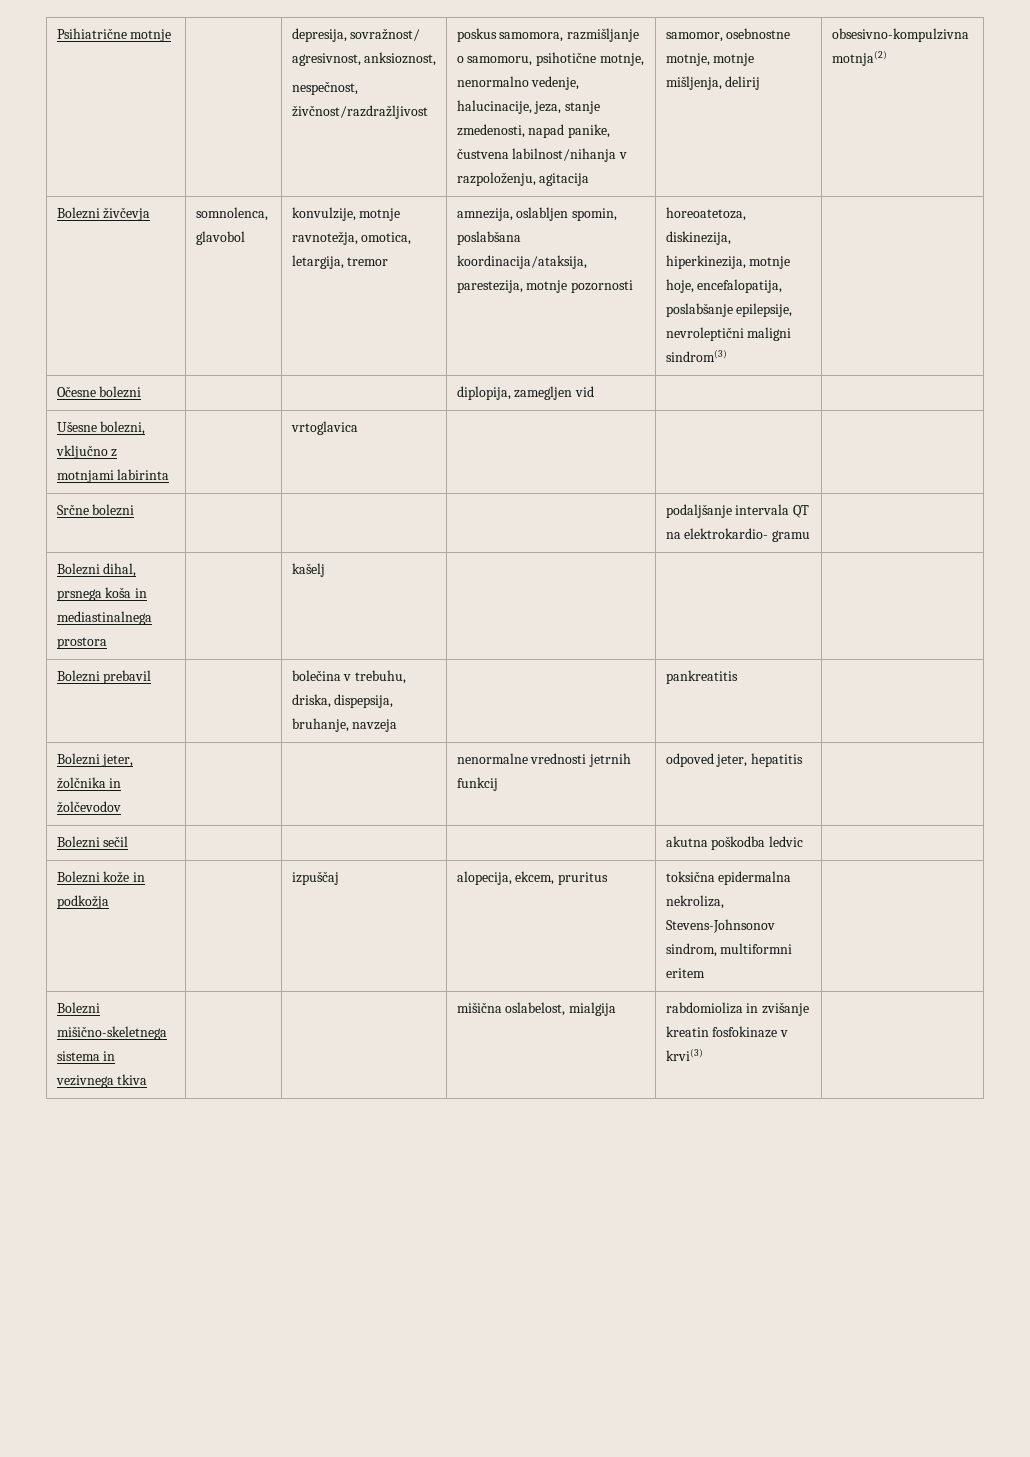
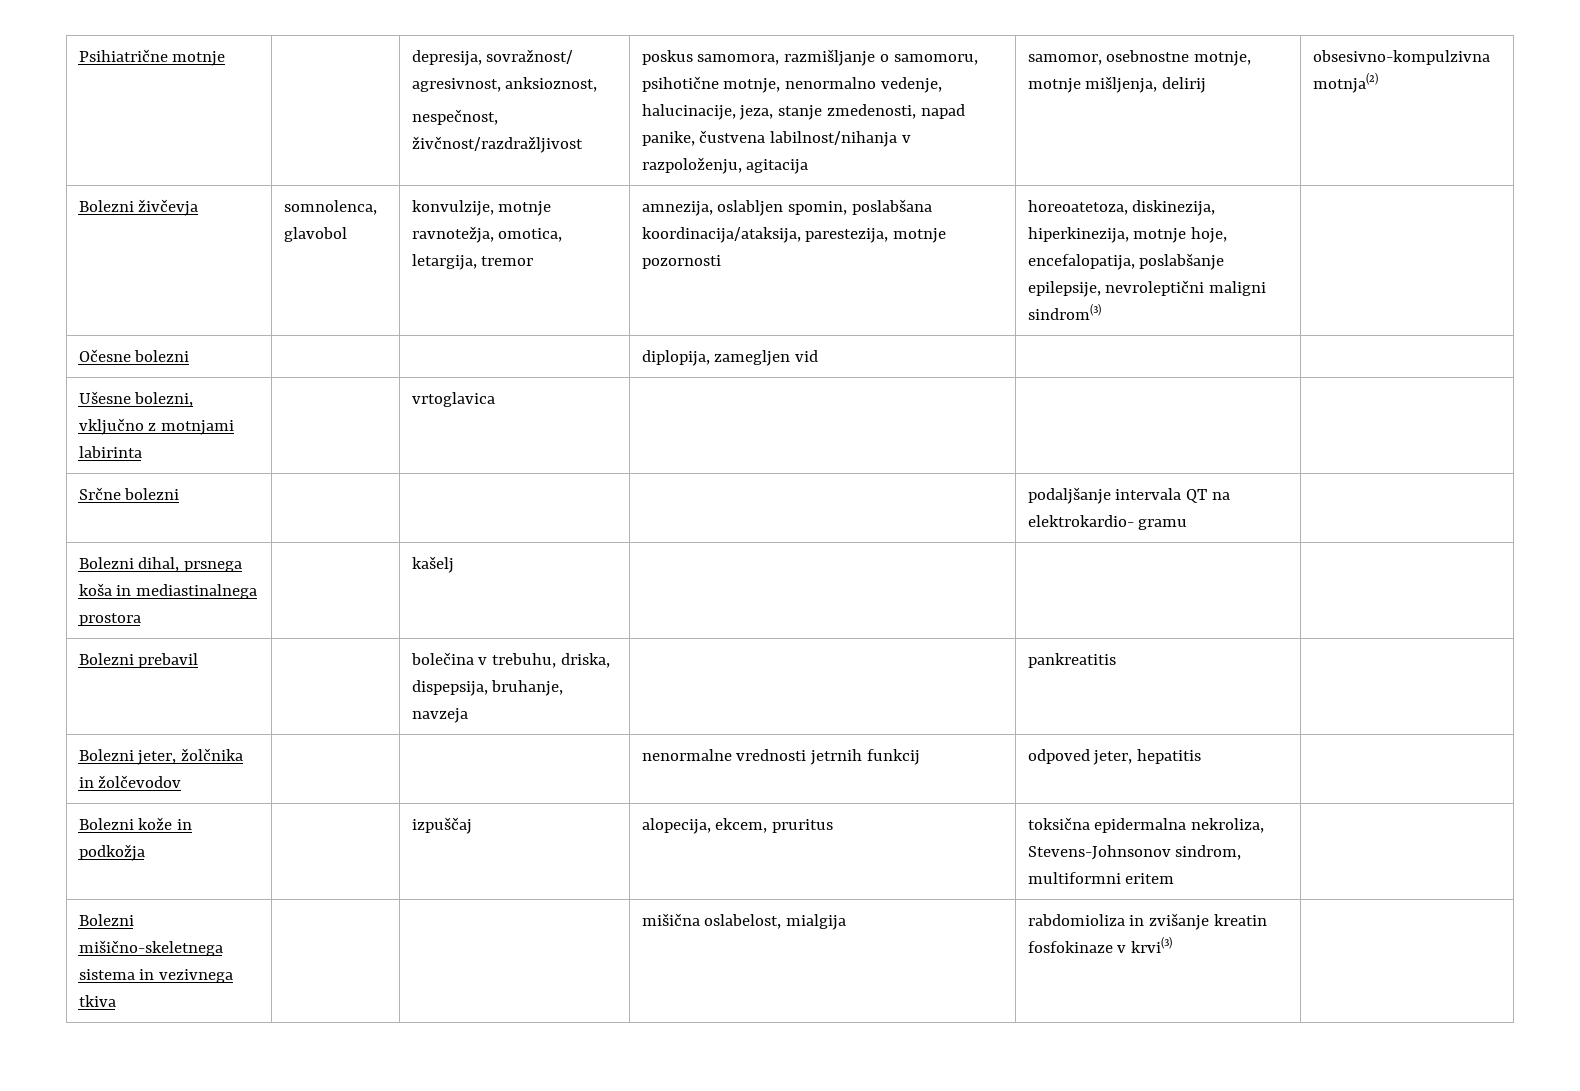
[56,836,129,848] [665,836,804,850] // Bolezni sečil | | | | akutna poškodba ledvic | -> (1202, 756) none

